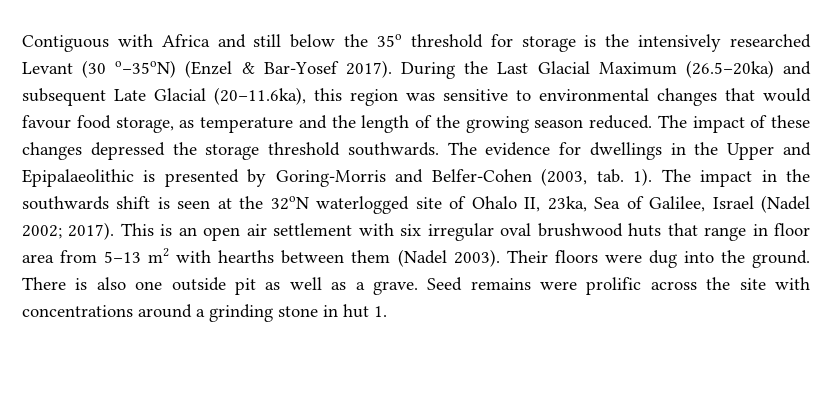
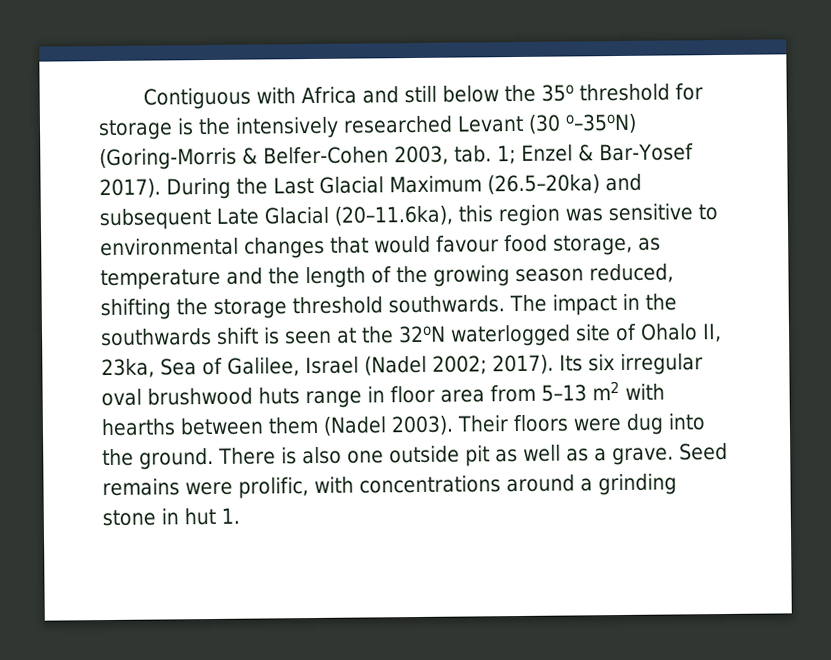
[185,60,233,78] (Enzel -> [99,144,573,171] (Goring-Morris & Belfer-Cohen 2003, tab. 1; Enzel
[589,115,810,133] [22,142,165,160] reduced. The impact of these changes depressed -> [589,263,674,284] [100,298,171,321] reduced, shifting
[485,142,811,160] [22,168,691,187] evidence for dwellings in the Upper and Epipalaeolithic is presented by Goring-Morris and Belfer-Cohen (2003, tab. 1). The -> (547, 303) none
[120,223,394,241] This is an open air settlement with -> [559,354,583,372] Its
[667,223,698,236] that -> (300, 396) none
[586,277,766,295] prolific across the site -> [238,477,309,499] prolific,

